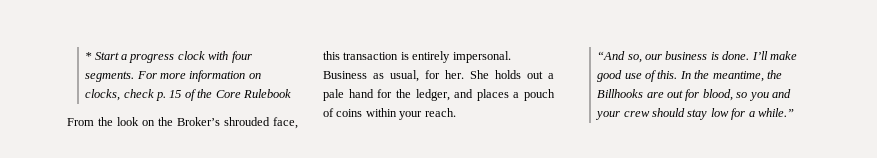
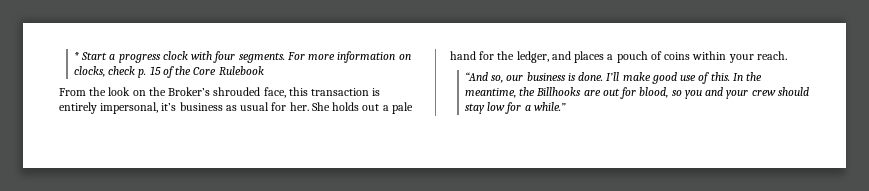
[452,51,511,63] [323,70,419,82] impersonal. Business as usual, -> [100,102,270,114] impersonal, it’s business as usual

